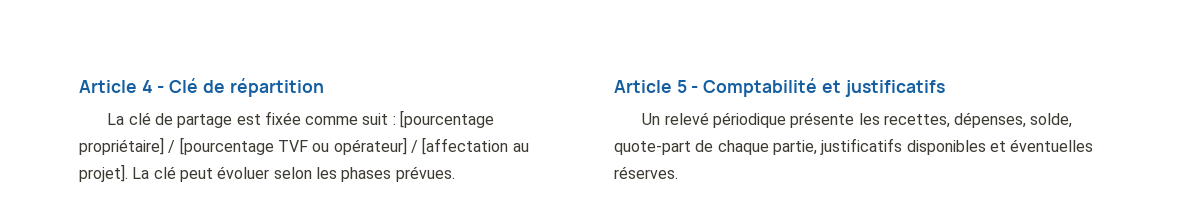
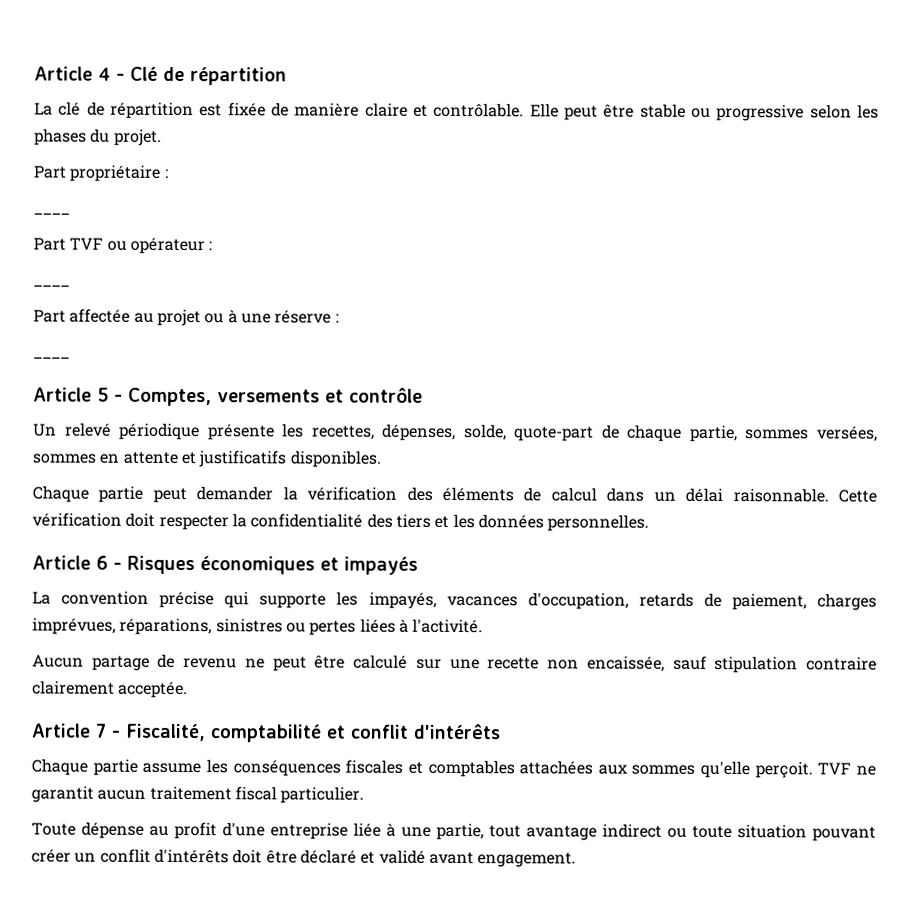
[177,114,233,128] partage -> [110,101,194,120] répartition
[305,110,495,128] [79,137,529,155] [79,164,455,182] comme suit : [pourcentage propriétaire] / [pourcentage TVF ou opérateur] / [affectation au projet]. La clé peut évoluer selon les phases prévues. -> [271,102,880,122] [34,128,162,146] [33,164,169,182] [33,213,70,216] [33,237,213,255] [33,285,70,288] [33,308,339,327] [33,357,70,360] de manière claire et contrôlable. Elle peut être stable ou progressive selon les phases du projet. // Part propriétaire : // ____ // Part TVF ou opérateur : // ____ // Part affectée au projet ou à une réserve : // ____
[703,78,945,97] Comptabilité et justificatifs -> [128,387,423,407] Comptes, versements et contrôle
[820,138,1094,155] [614,166,678,179] justificatifs disponibles et éventuelles réserves. -> [745,426,879,442] [32,450,381,468] [32,485,878,504] [32,512,650,532] [32,555,418,575] [32,590,878,611] [32,617,484,636] [32,653,878,674] [32,680,189,699] [31,723,500,743] [31,758,876,779] [31,785,365,804] [31,821,876,842] [31,848,577,868] sommes versées, sommes en attente et justificatifs disponibles. // Chaque partie peut demander la vérification des éléments de calcul dans un délai raisonnable. Cette vérification doit respecter la confidentialité des tiers et les données personnelles. // Article 6 - Risques économiques et impayés // La convention précise qui supporte les impayés, vacances d'occupation, retards de paiement, charges imprévues, réparations, sinistres ou pertes liées à l'activité. // Aucun partage de revenu ne peut être calculé sur une recette non encaissée, sauf stipulation contraire clairement acceptée. // Article 7 - Fiscalité, comptabilité et conflit d'intérêts // Chaque partie assume les conséquences fiscales et comptables attachées aux sommes qu'elle perçoit. TVF ne garantit aucun traitement fiscal particulier. // Toute dépense au profit d'une entreprise liée à une partie, tout avantage indirect ou toute situation pouvant créer un conflit d'intérêts doit être déclaré et validé avant engagement.

